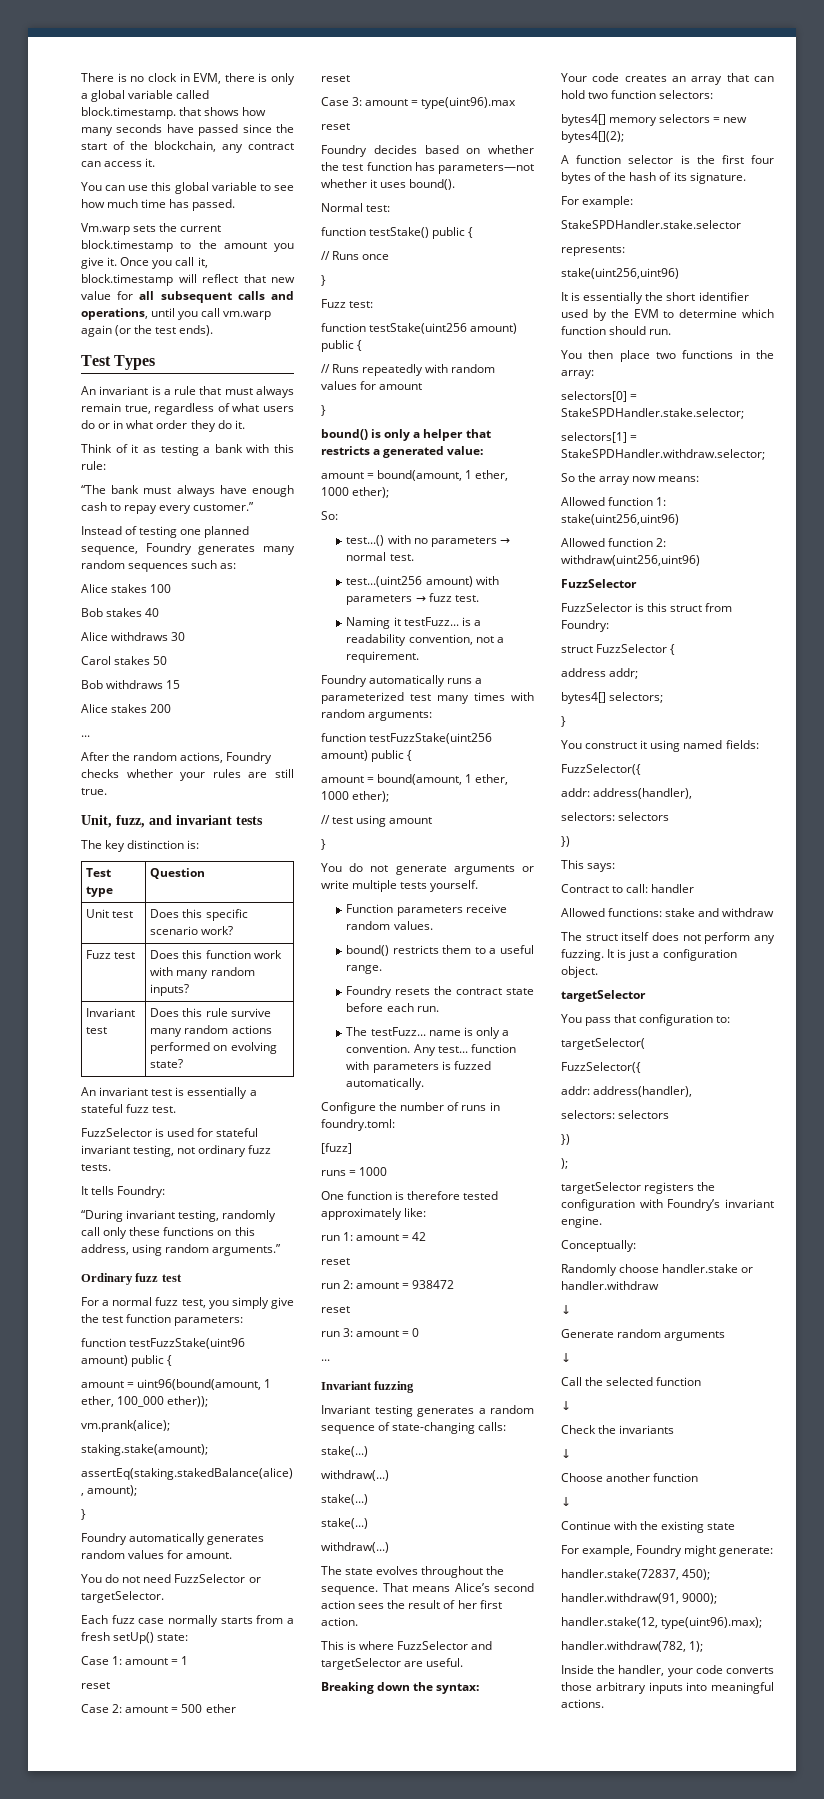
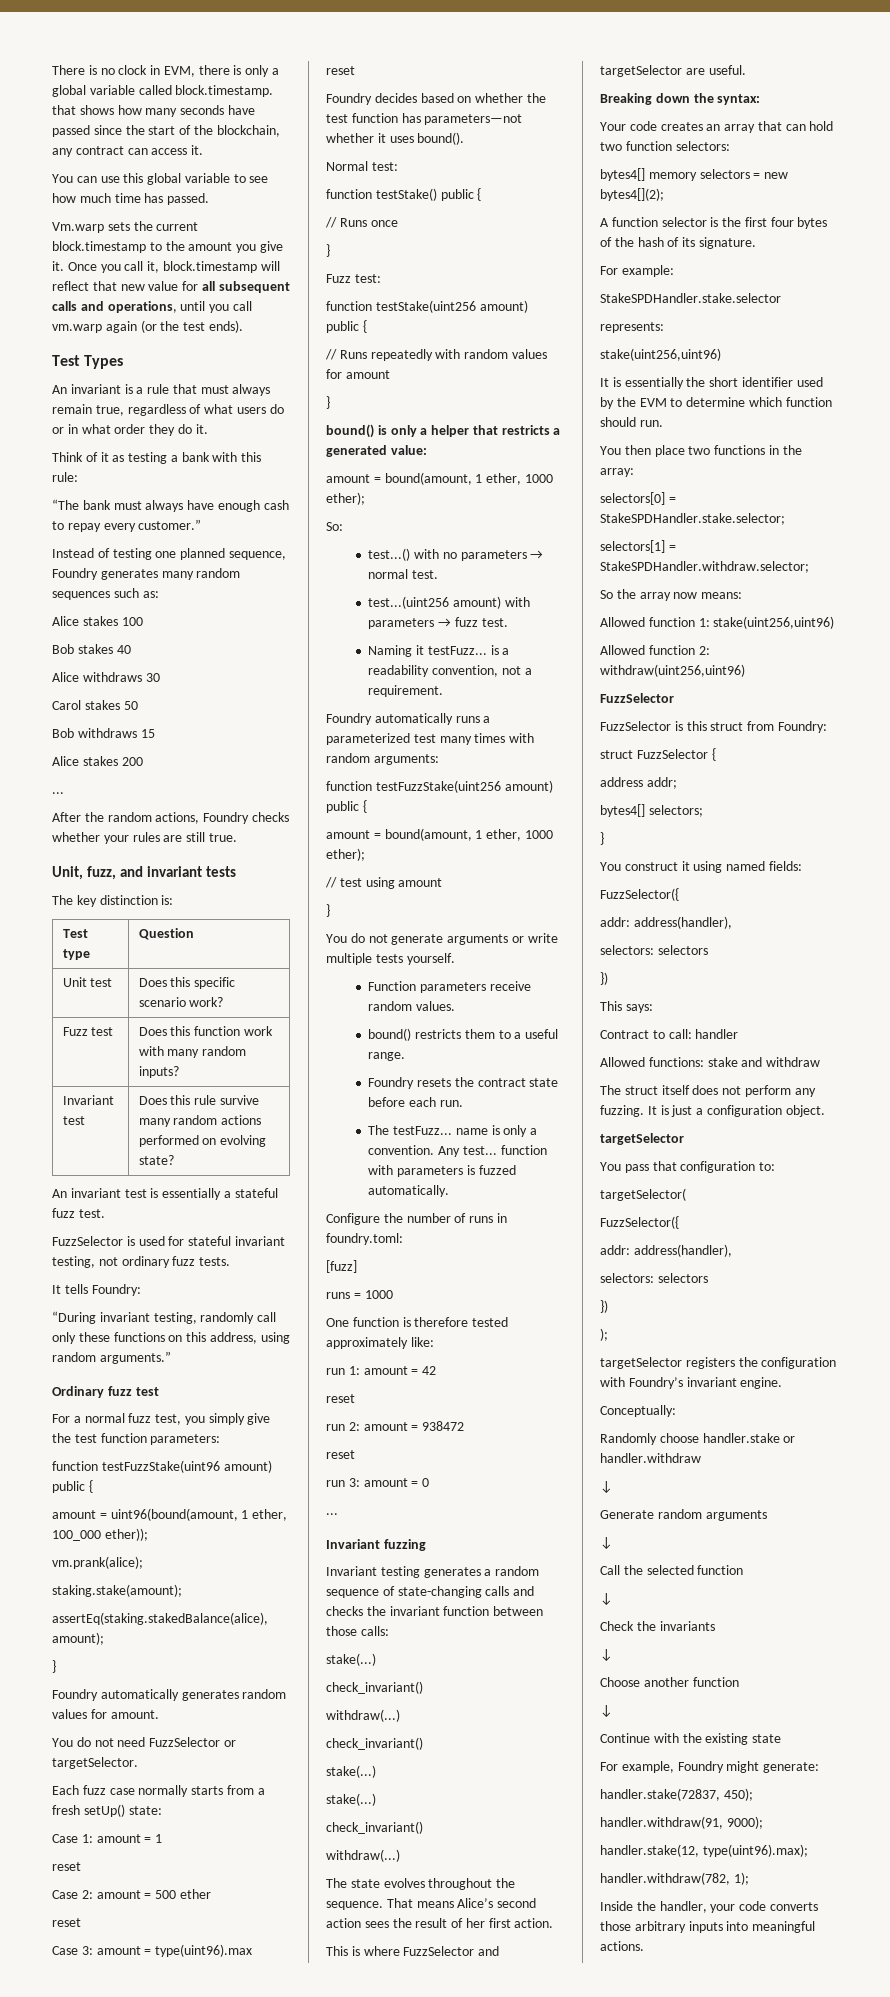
(476, 1428) none -> [485,1586,535,1596] [326,1606,544,1616] [326,1626,357,1636] calls and checks the invariant function between those
[321,1470,389,1481] // withdraw(...) -> [326,1681,423,1694] [326,1709,400,1722] [326,1737,423,1750] // check_invariant() // withdraw(...) // check_invariant()
(368, 1523) none -> [326,1821,423,1834] // check_invariant()

